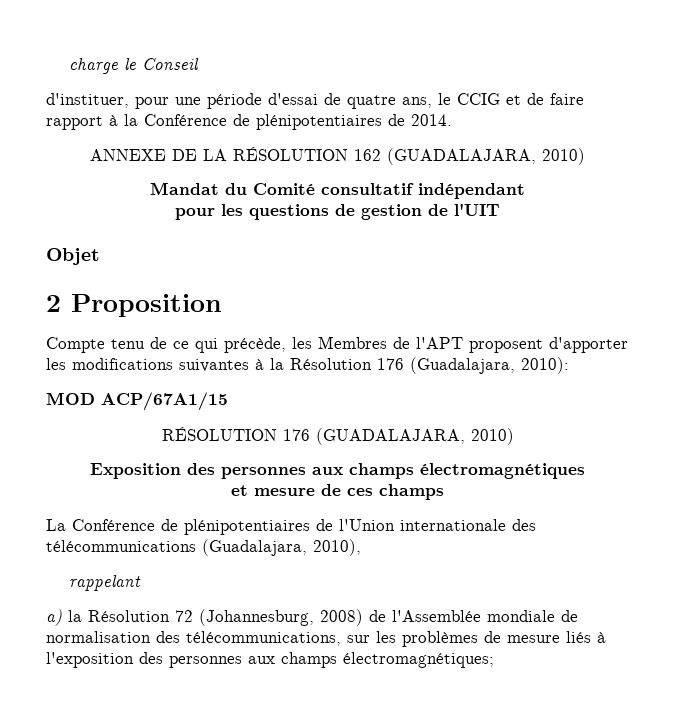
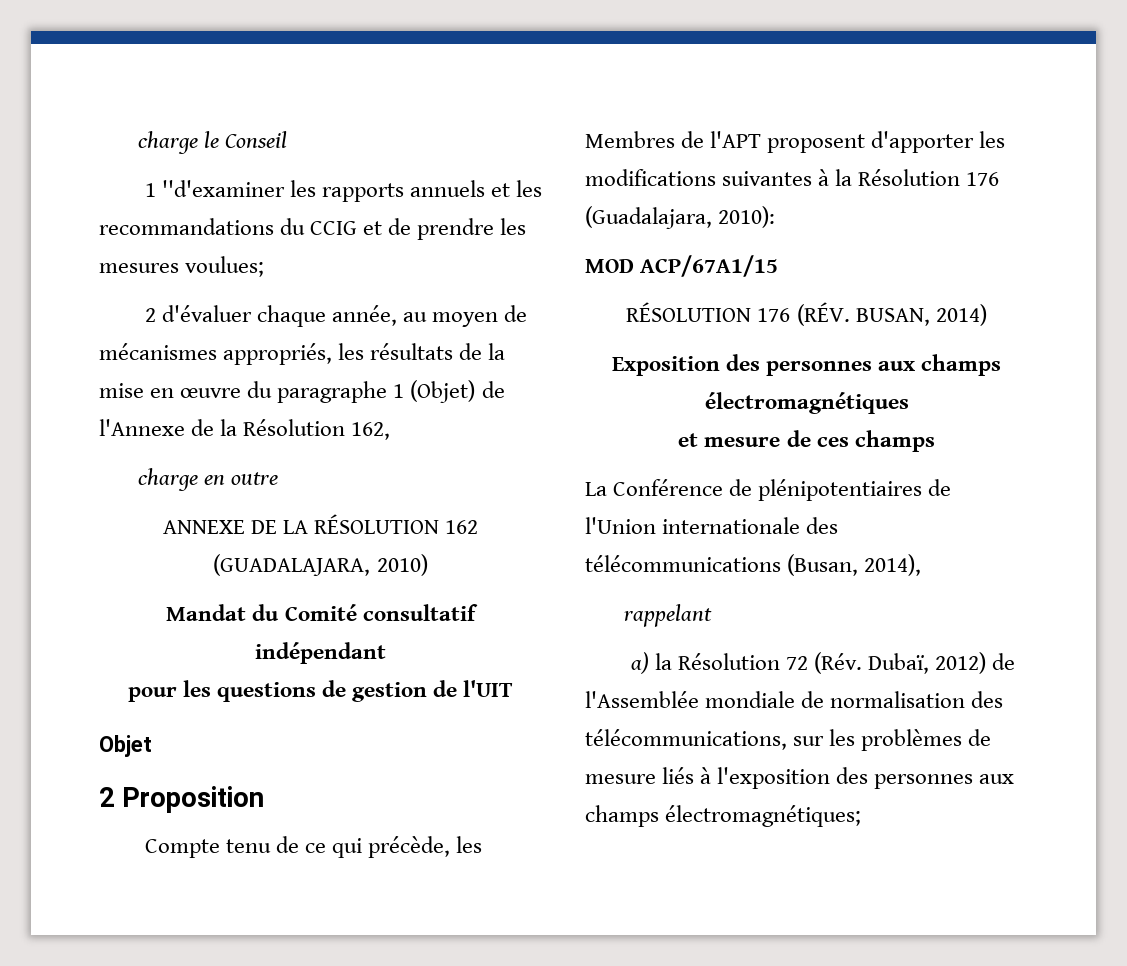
[46,93,584,109] [46,114,452,130] d'instituer, pour une période d'essai de quatre ans, le CCIG et de faire rapport à la Conférence de plénipotentiaires de 2014. -> [144,180,542,202] [99,218,527,240] [99,256,265,277] [144,305,527,327] [99,343,506,365] [99,380,505,403] [99,419,391,440] [137,468,279,491] 1 ''d'examiner les rapports annuels et les recommandations du CCIG et de prendre les mesures voulues; // 2 d'évaluer chaque année, au moyen de mécanismes appropriés, les résultats de la mise en œuvre du paragraphe 1 (Objet) de l'Annexe de la Résolution 162, // charge en outre
[315,428,514,445] (GUADALAJARA, 2010) -> [796,302,987,326] (RÉV. BUSAN, 2014)
[202,539,361,556] (Guadalajara, 2010), -> [787,554,922,576] (Busan, 2014),
[199,609,363,626] (Johannesburg, 2008) -> [813,652,986,674] (Rév. Dubaï, 2012)

